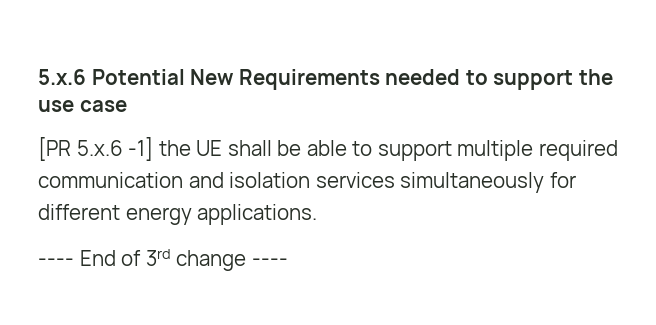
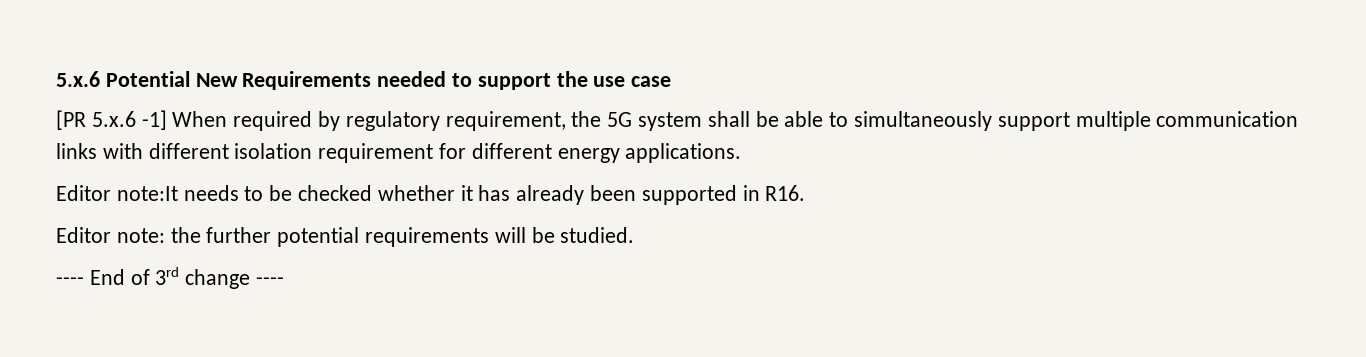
[158,140,223,156] the UE -> [172,111,703,131] When required by regulatory requirement, the 5G system
(373, 148) none -> [854,111,993,131] simultaneously
[538,140,618,161] [38,172,576,193] [38,204,318,225] required communication and isolation services simultaneously for different energy applications. -> [1156,111,1299,127] [56,143,742,163] [56,185,806,205] [56,227,635,247] communication links with different isolation requirement for different energy applications. // Editor note:It needs to be checked whether it has already been supported in R16. // Editor note: the further potential requirements will be studied.

